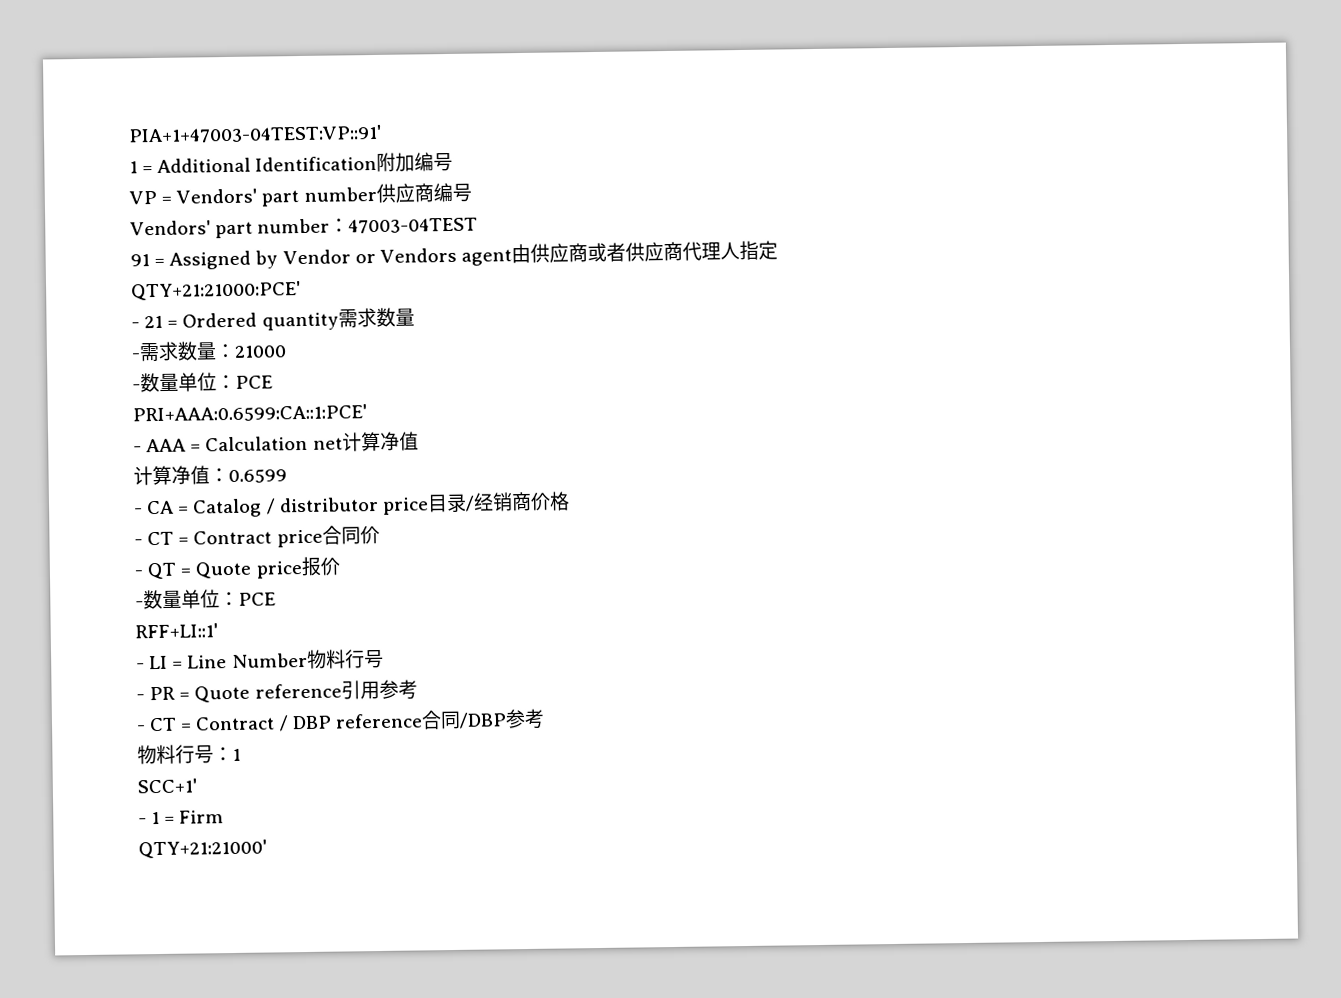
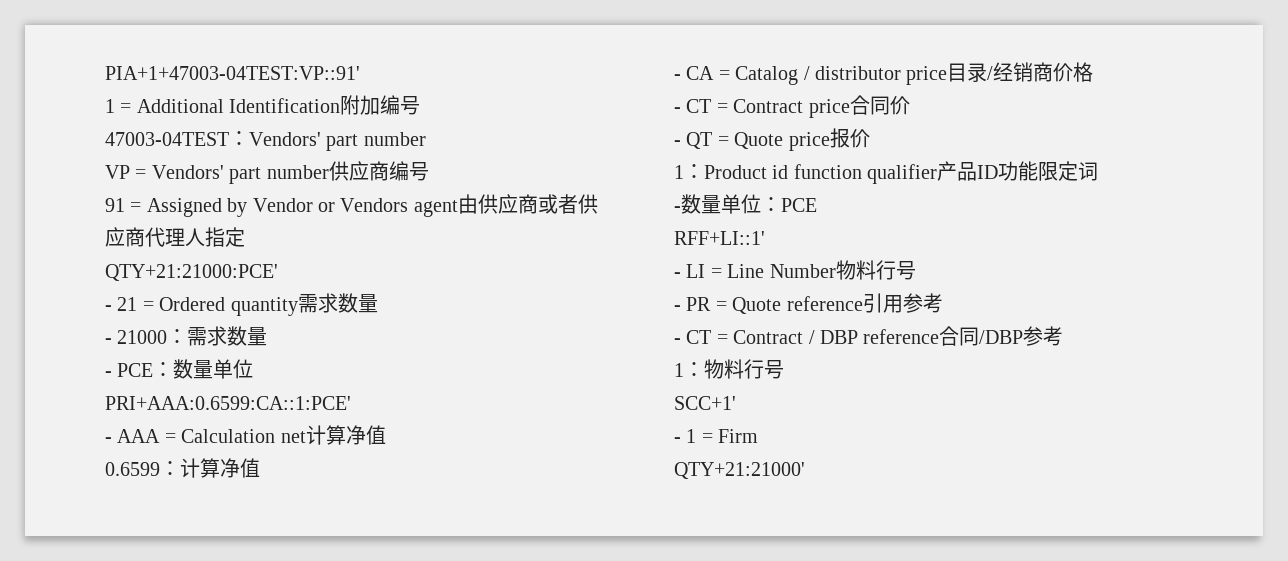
(454, 162) none -> [105,131,426,151] // 47003-04TEST：Vendors' part number
[130,217,479,239] // Vendors' part number：47003-04TEST -> (429, 171) none
[139,341,287,362] [132,372,273,393] 需求数量：21000 // -数量单位：PCE -> [117,326,268,346] [105,359,254,379] 21000：需求数量 // - PCE：数量单位
[133,465,287,486] 计算净值：0.6599 -> [105,458,260,478] 0.6599：计算净值
(341, 566) none -> [674,161,1099,184] // 1：Product id function qualifier产品ID功能限定词
[137,744,241,765] 物料行号：1 -> [674,359,784,379] 1：物料行号

